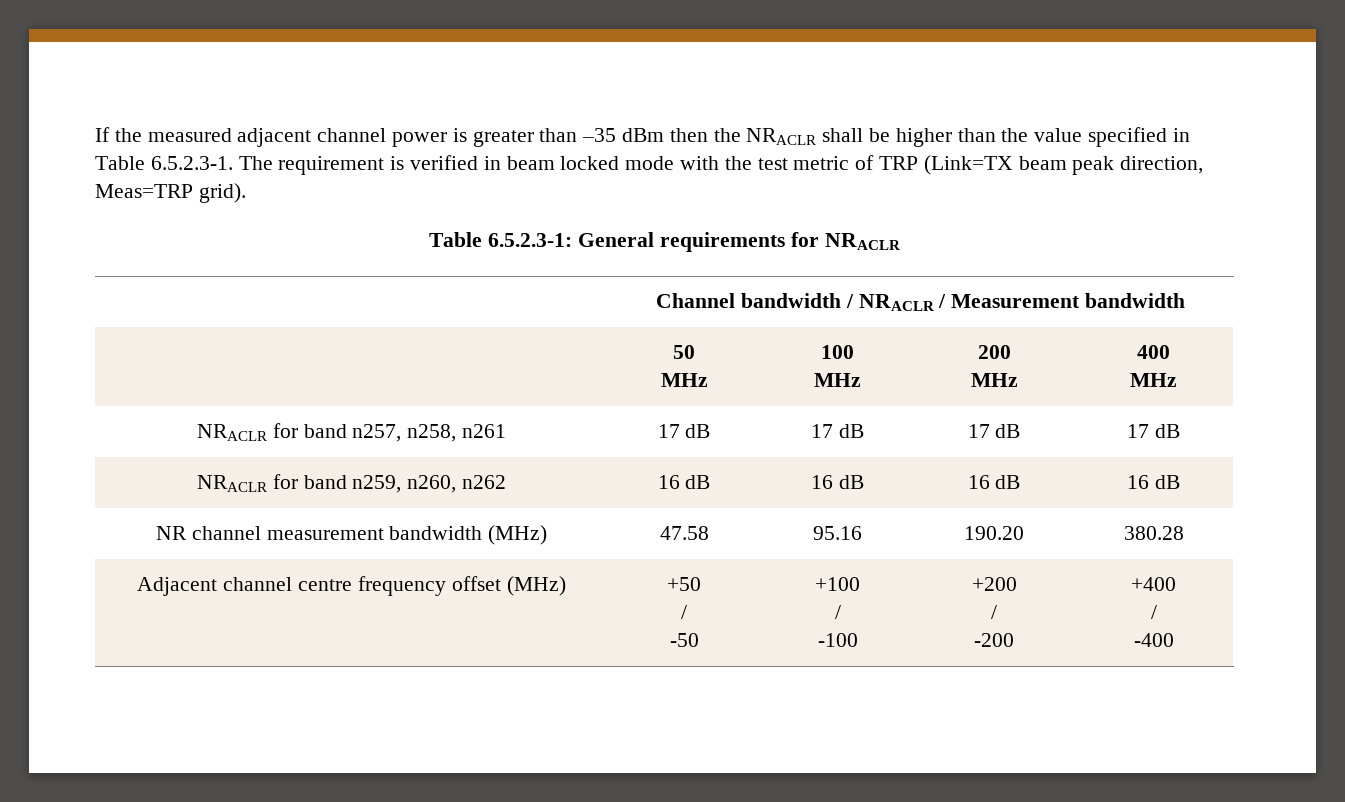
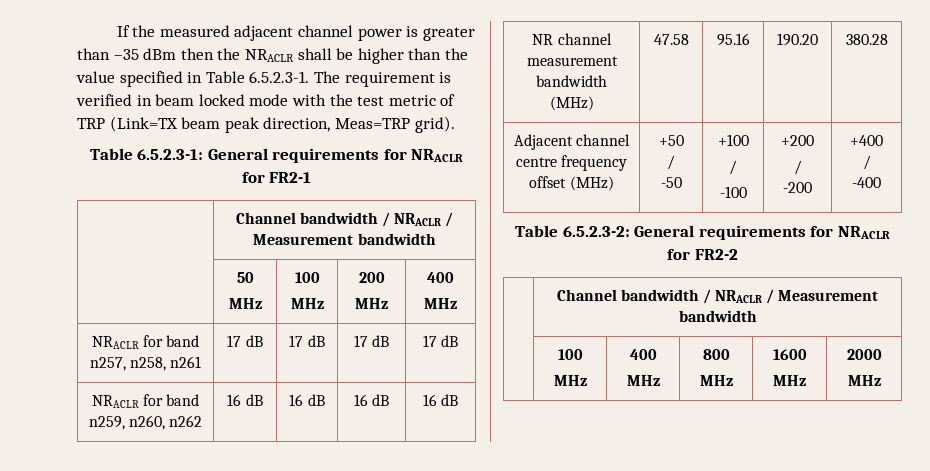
(900, 241) none -> [241,172,312,183] for FR2-1
(1174, 640) none -> [515,225,890,240] [667,249,738,260] [556,289,879,304] [678,310,757,322] [557,349,583,360] [553,375,587,386] [629,349,657,360] [626,375,660,386] [702,349,730,360] [699,375,733,386] [772,349,807,360] [773,375,806,386] [846,349,882,360] [847,375,881,386] // Table 6.5.2.3-2: General requirements for NRACLR for FR2-2 // | Channel bandwidth / NRACLR / Measurement bandwidth // | 100 // MHz | 400 // MHz | 800 // MHz | 1600 // MHz | 2000 // MHz

